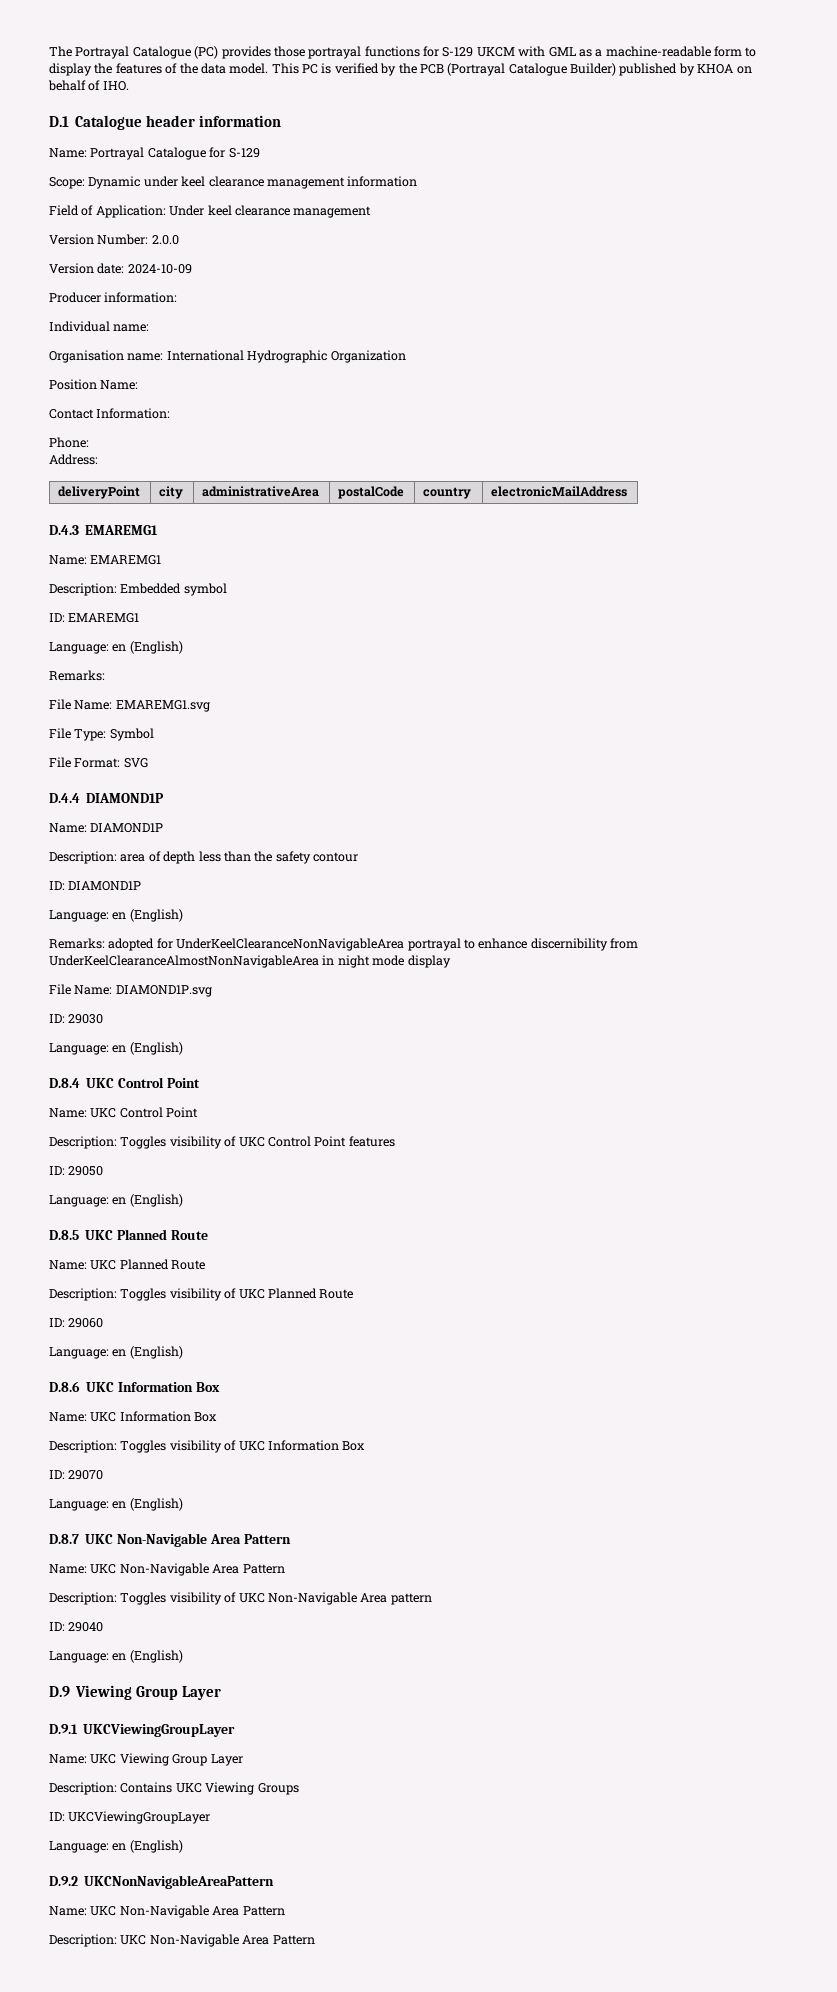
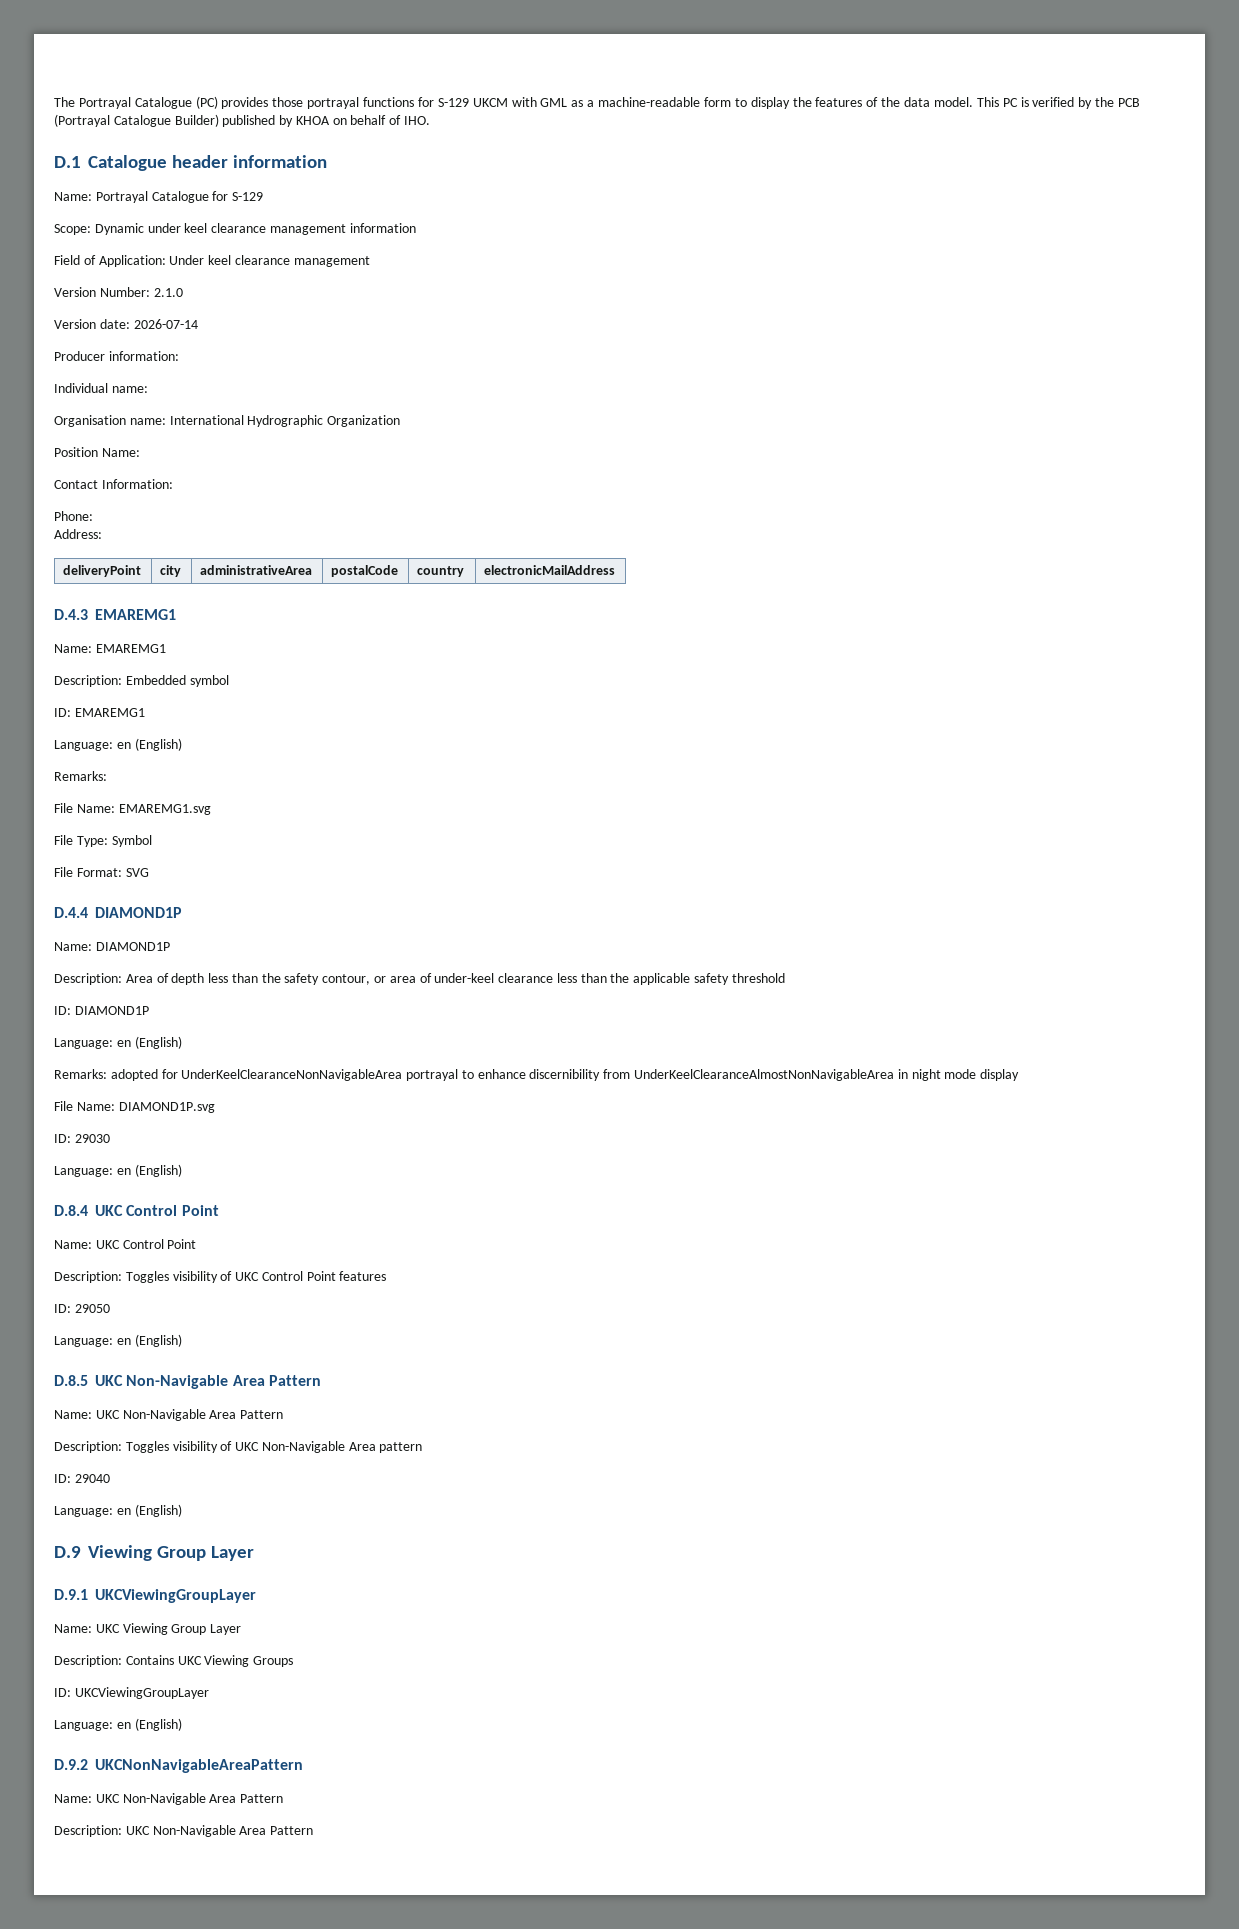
[151,235,179,245] 2.0.0 -> [153,288,183,297] 2.1.0
[127,264,192,274] 2024-10-09 -> [133,319,198,329] 2026-07-14
[120,854,146,862] area -> [125,974,153,983] Area
[313,852,358,862] contour -> [322,973,785,985] contour, or area of under-keel clearance less than the applicable safety threshold
[117,1229,208,1240] [49,1259,206,1270] [49,1288,354,1301] [49,1318,104,1328] [49,1346,183,1359] [49,1381,220,1392] [49,1411,218,1422] [49,1440,366,1453] [49,1470,104,1480] [49,1498,183,1511] [49,1534,114,1544] Planned Route // Name: UKC Planned Route // Description: Toggles visibility of UKC Planned Route // ID: 29060 // Language: en (English) // D.8.6 UKC Information Box // Name: UKC Information Box // Description: Toggles visibility of UKC Information Box // ID: 29070 // Language: en (English) // D.8.7 UKC -> (123, 1380) none

